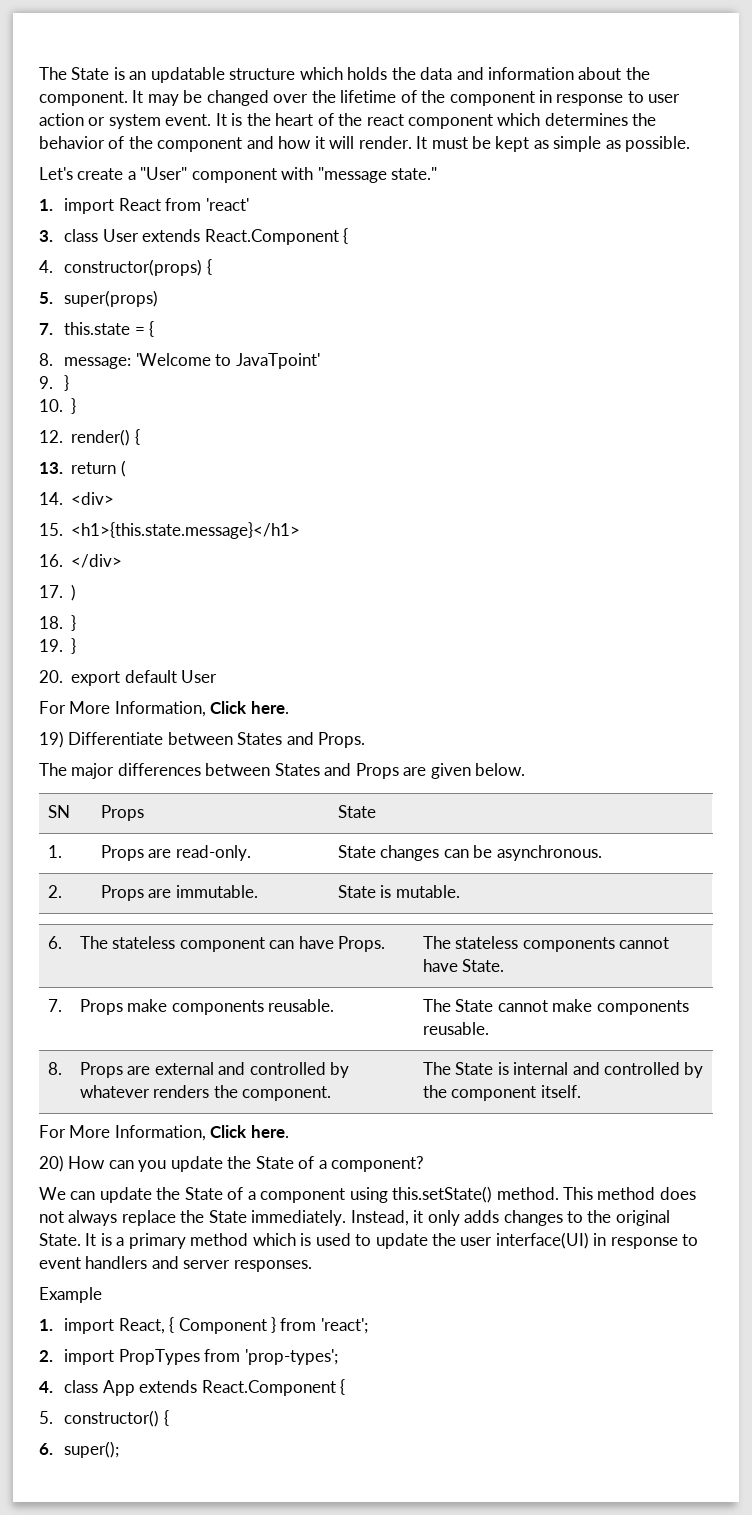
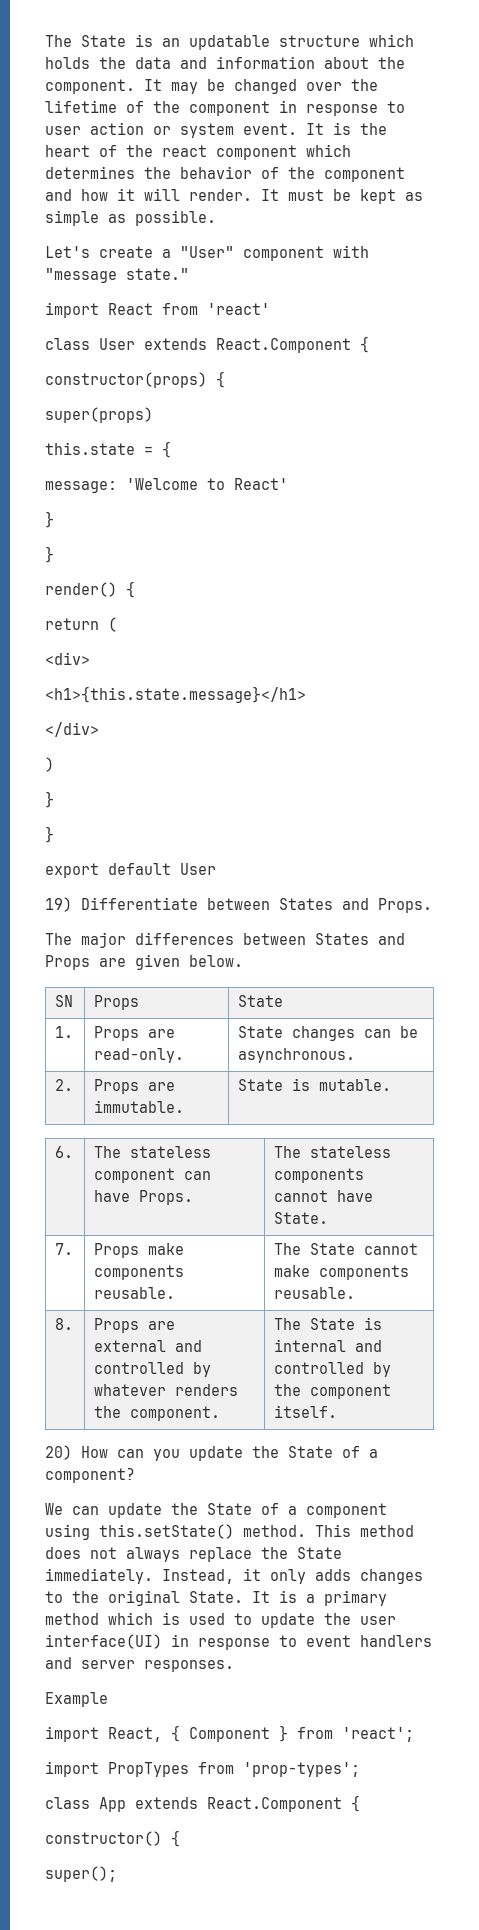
[39,199,53,211] 1. -> (189, 274) none
[39,230,53,242] 3. -> (270, 309) none
[39,260,53,273] 4. -> (369, 344) none
[39,292,53,304] 5. -> (225, 379) none
[39,323,53,335] 7. -> (153, 415) none
[39,353,53,366] 8. -> (171, 449) none
[235,353,320,369] [39,375,70,391] [39,398,77,414] [39,430,63,443] JavaTpoint' // 9. } // 10. } // 12. -> [234,478,288,490] [45,511,54,528] [45,546,54,563] React' // } // } //
[39,462,63,474] 13. -> (135, 589) none
[39,492,63,505] 14. -> (117, 624) none
[39,523,63,536] 15. -> (90, 658) none
[39,554,63,567] 16. -> (306, 694) none
[39,585,63,598] 17. -> (99, 729) none
[39,615,77,631] [39,638,77,654] [39,670,63,683] 18. } // 19. } // 20. -> [45,791,54,808] [45,826,54,843] } // } //
[39,701,289,717] // For More Information, Click here. -> (216, 869) none
[39,1125,289,1141] // For More Information, Click here. -> (338, 1411) none
[39,1319,53,1331] 1. -> (108, 1699) none
[39,1350,53,1362] 2. -> (414, 1734) none
[39,1381,53,1393] 4. -> (360, 1769) none
[39,1411,53,1424] 5. -> (360, 1803) none
[39,1443,53,1455] 6. -> (180, 1838) none

